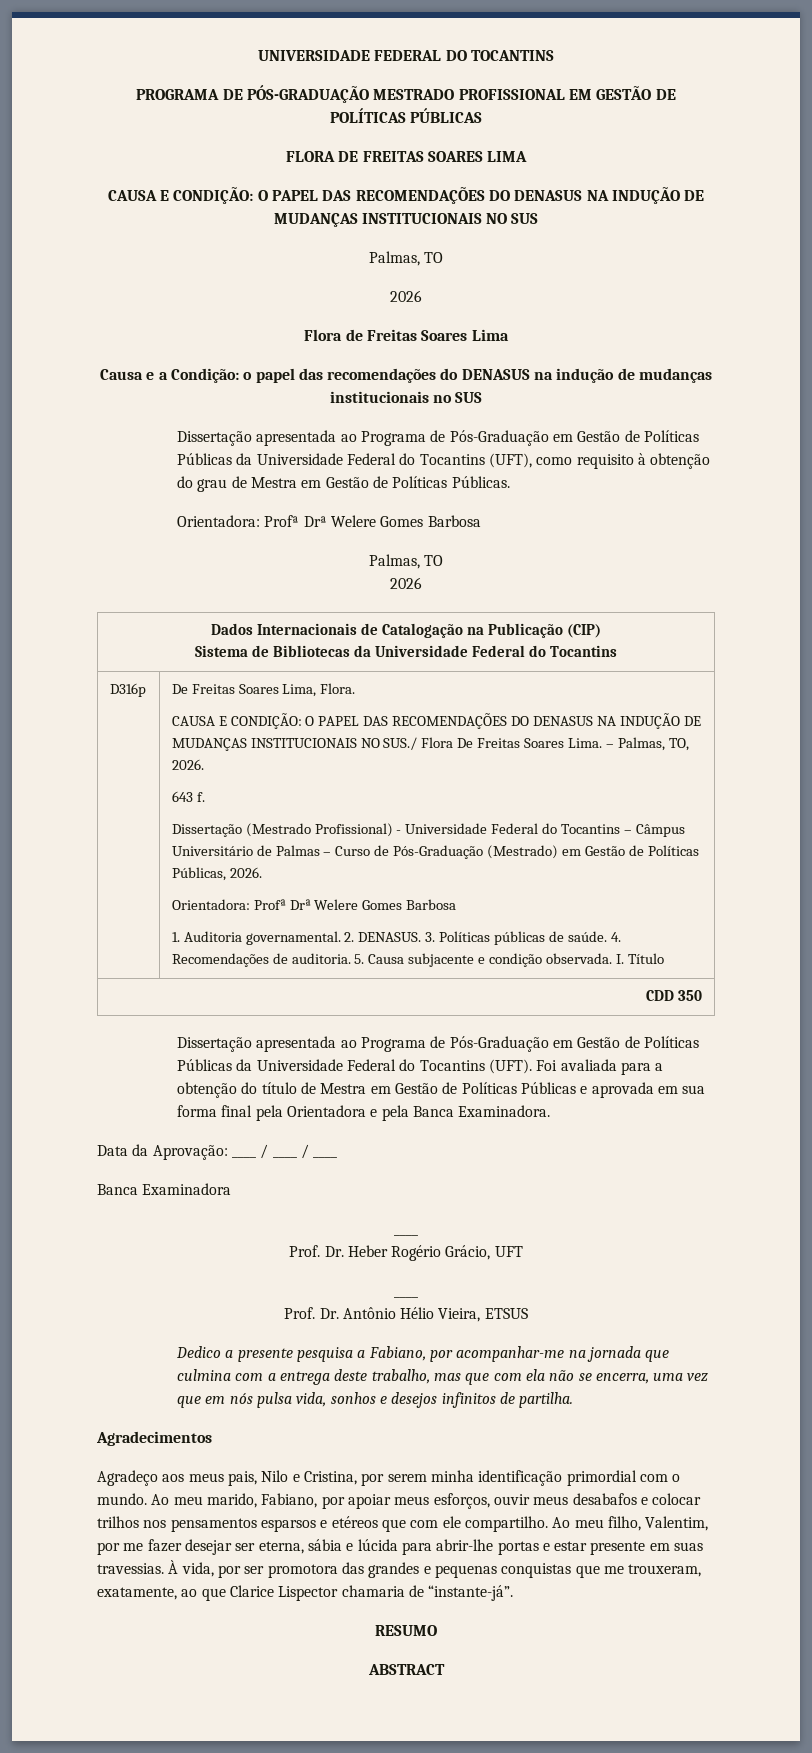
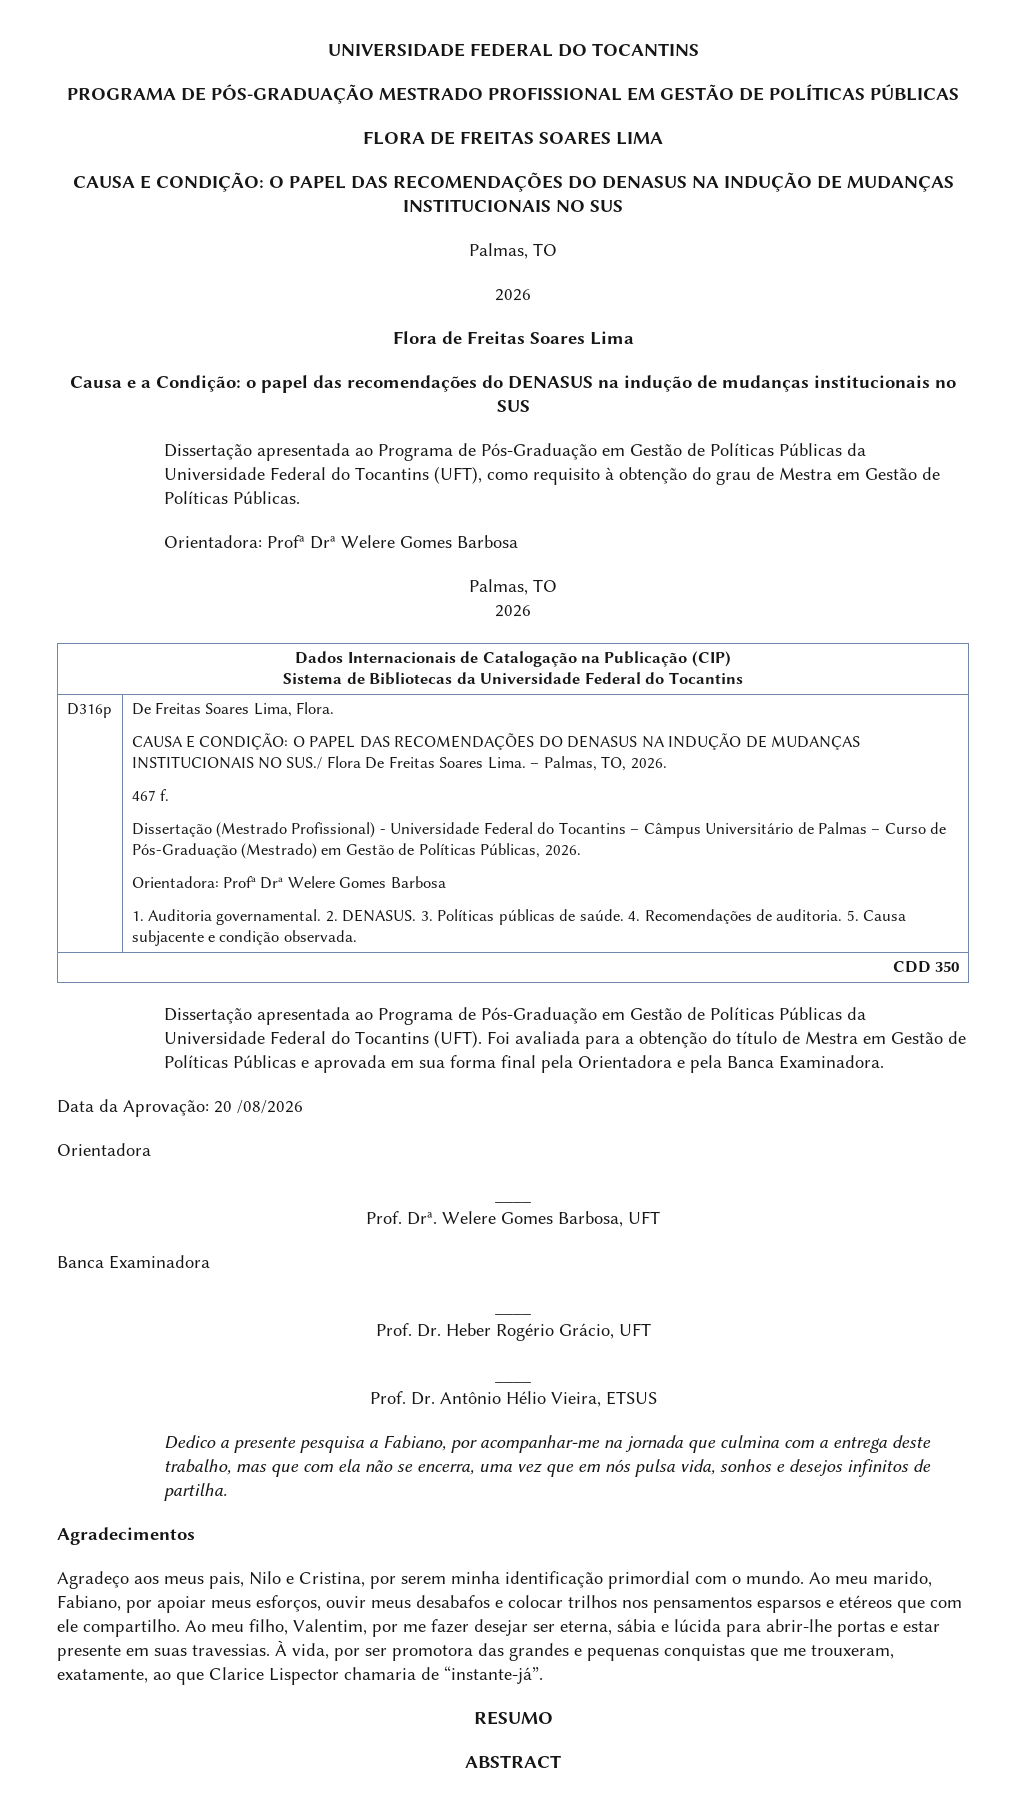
[171,791,193,802] 643 -> [131,790,156,801] 467
[615,953,664,964] I. Título -> (357, 936) none
[231,1144,338,1159] ____ / ____ / ____ -> [214,1100,303,1114] [57,1143,151,1156] [495,1200,531,1203] [366,1211,660,1227] 20 /08/2026 // Orientadora // ____ // Prof. Drª. Welere Gomes Barbosa, UFT

